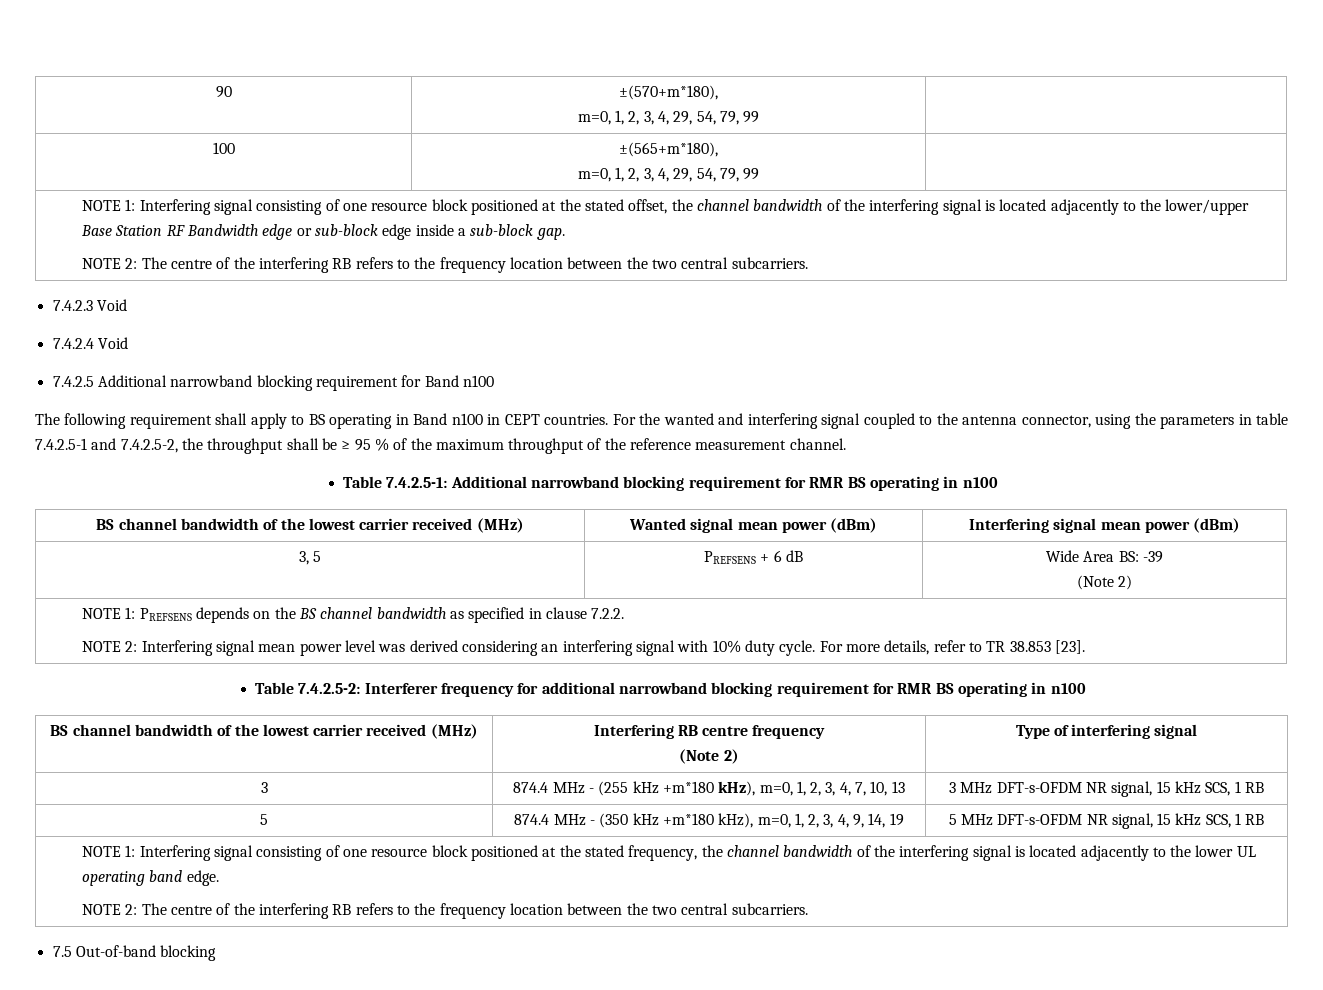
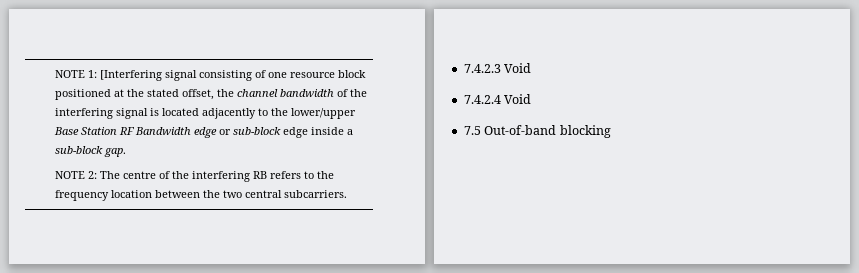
[215,86,232,98] [619,85,718,100] [577,110,760,125] [212,142,235,154] [619,142,718,157] [577,167,760,182] [82,199,211,215] 90 | ±(570+m*180), // m=0, 1, 2, 3, 4, 29, 54, 79, 99 | // 100 | ±(565+m*180), // m=0, 1, 2, 3, 4, 29, 54, 79, 99 | // NOTE 1: Interfering -> [54,70,162,81] NOTE 1: [Interfering
[52,375,494,391] [35,413,1289,429] [35,438,846,454] [343,476,998,491] [96,518,524,533] [628,518,878,533] [968,518,1241,533] [298,551,322,565] [704,550,803,564] [1046,550,1163,563] [1076,575,1133,590] [82,607,625,623] [82,640,1085,656] [255,682,1086,697] [50,724,478,739] [593,724,826,739] [679,749,739,764] [1015,724,1198,739] [260,782,268,793] [513,781,905,796] [949,781,1264,797] [260,814,268,825] [514,813,904,828] [948,813,1265,829] [82,845,1256,861] [82,870,219,886] [82,903,808,919] // 7.4.2.5 Additional narrowband blocking requirement for Band n100 // The following requirement shall apply to BS operating in Band n100 in CEPT countries. For the wanted and interfering signal coupled to the antenna connector, using the parameters in table 7.4.2.5-1 and 7.4.2.5-2, the throughput shall be ≥ 95 % of the maximum throughput of the reference measurement channel. // Table 7.4.2.5-1: Additional narrowband blocking requirement for RMR BS operating in n100 // BS channel bandwidth of the lowest carrier received (MHz) | Wanted signal mean power (dBm) | Interfering signal mean power (dBm) // 3, 5 | PREFSENS + 6 dB | Wide Area BS: -39 // (Note 2) // NOTE 1: PREFSENS depends on the BS channel bandwidth as specified in clause 7.2.2. // NOTE 2: Interfering signal mean power level was derived considering an interfering signal with 10% duty cycle. For more details, refer to TR 38.853 [23]. // Table 7.4.2.5-2: Interferer frequency for additional narrowband blocking requirement for RMR BS operating in n100 // BS channel bandwidth of the lowest carrier received (MHz) | Interfering RB centre frequency // (Note 2) | Type of interfering signal // 3 | 874.4 MHz - (255 kHz +m*180 kHz), m=0, 1, 2, 3, 4, 7, 10, 13 | 3 MHz DFT-s-OFDM NR signal, 15 kHz SCS, 1 RB // 5 | 874.4 MHz - (350 kHz +m*180 kHz), m=0, 1, 2, 3, 4, 9, 14, 19 | 5 MHz DFT-s-OFDM NR signal, 15 kHz SCS, 1 RB // NOTE 1: Interfering signal consisting of one resource block positioned at the stated frequency, the channel bandwidth of the interfering signal is located adjacently to the lower UL operating band edge. // NOTE 2: The centre of the interfering RB refers to the frequency location between the two central subcarriers. -> (532, 99) none

